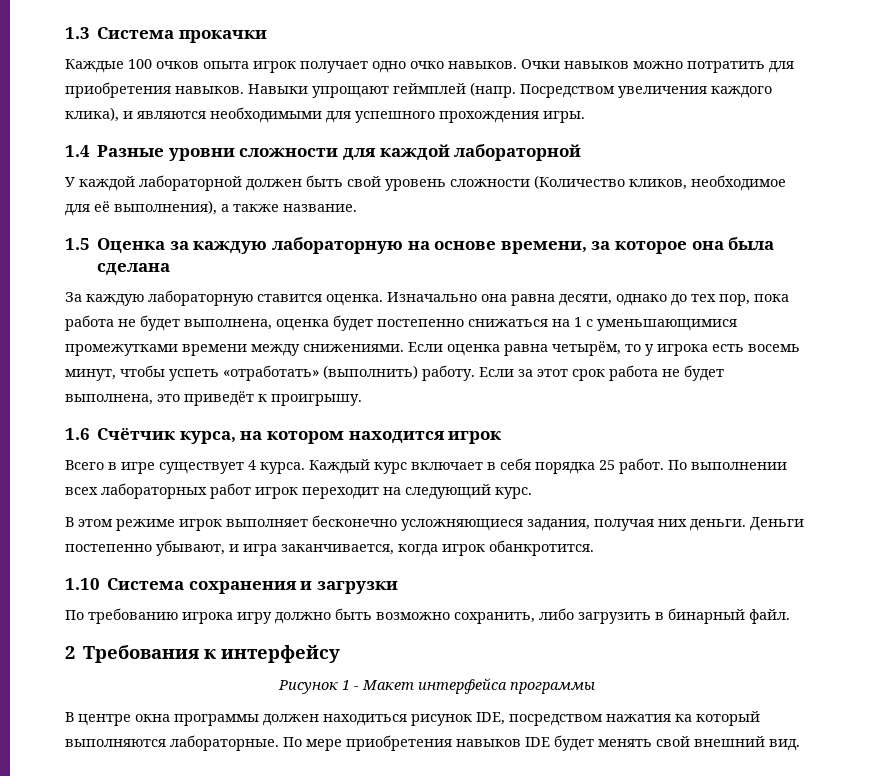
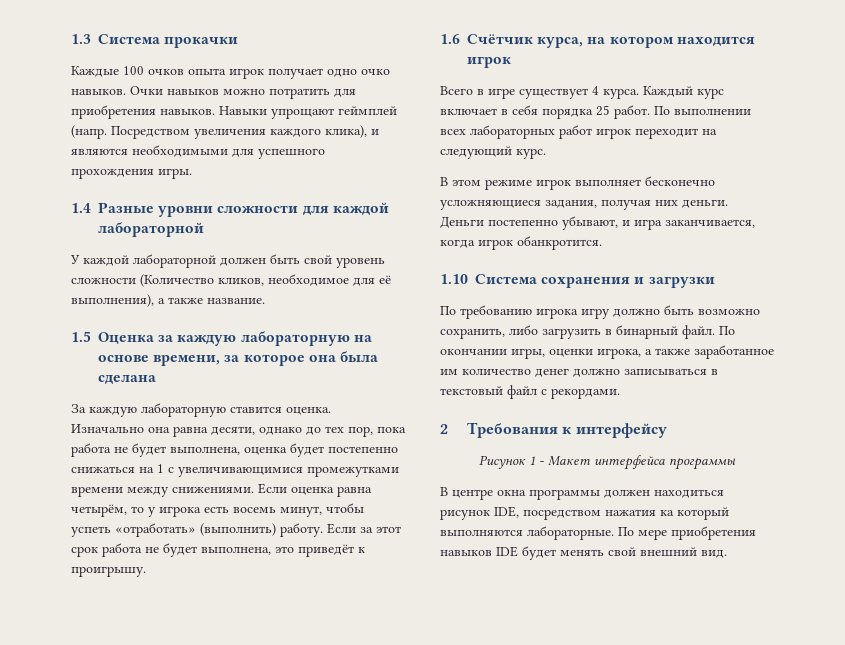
[597,319,737,331] уменьшающимися -> [178,467,303,477] увеличивающимися
(790, 616) none -> [719,326,735,335] [440,345,774,359] [440,368,718,377] [440,385,620,399] По окончании игры, оценки игрока, а также заработанное им количество денег должно записываться в текстовый файл с рекордами.

